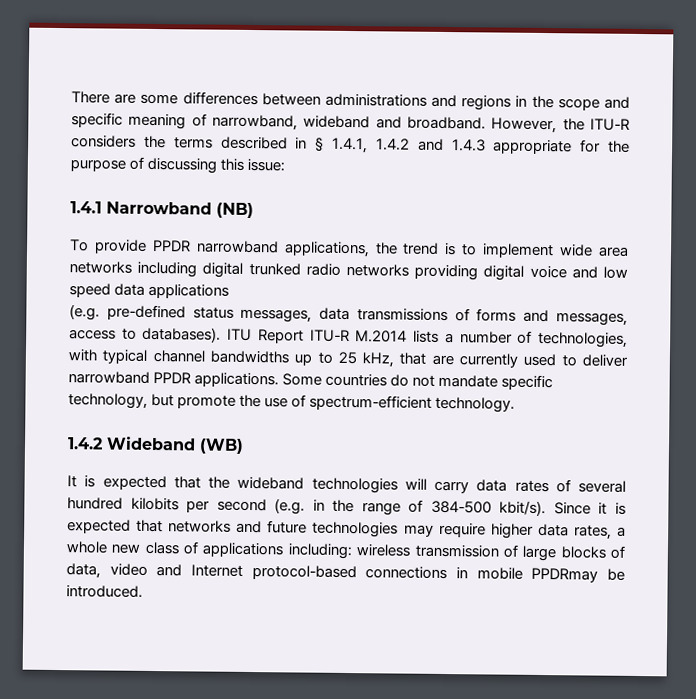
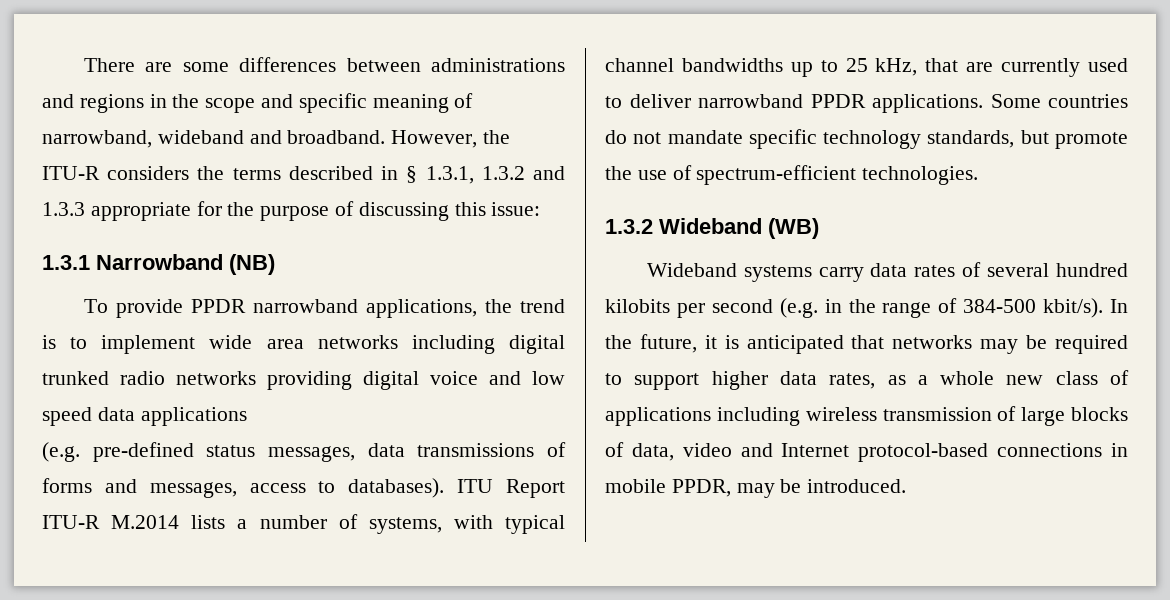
[332,137,486,154] 1.4.1, 1.4.2 and 1.4.3 -> [425,166,565,184] [42,202,85,216] 1.3.1, 1.3.2 and 1.3.3
[70,201,102,214] 1.4.1 -> [42,255,90,270] 1.3.1
[538,331,629,348] technologies, -> [368,517,442,534] systems,
[68,393,148,409] technology, -> [823,130,1015,149] technology standards,
[435,396,516,413] [67,437,103,450] technology. // 1.4.2 -> [862,166,979,185] [605,219,653,234] technologies. // 1.3.2
[67,475,427,494] It is expected that the wideband technologies will -> [646,263,812,282] Wideband systems
[553,502,591,515] Since -> [1110,299,1128,313] [605,334,697,353] In the future,
[67,519,131,534] expected -> [746,335,844,354] anticipated
[236,520,486,538] and future technologies may require -> [980,335,1128,354] [605,373,700,390] may be required to support
(612, 532) none -> [887,375,906,385] as
[287,543,352,560] including: -> [716,407,800,426] including
[531,567,599,583] PPDRmay -> [671,479,775,498] PPDR, may

